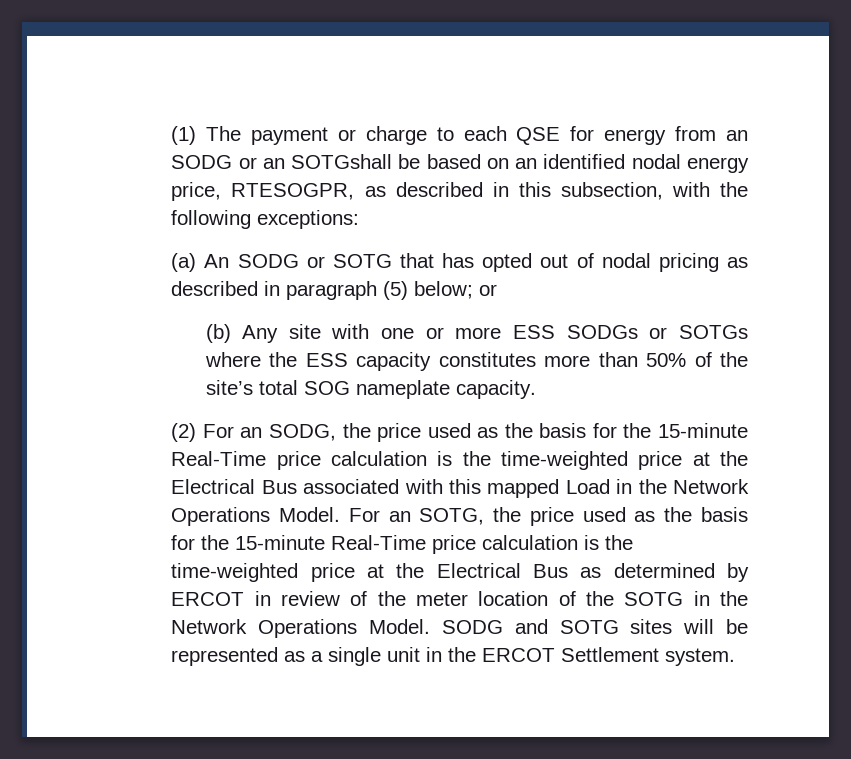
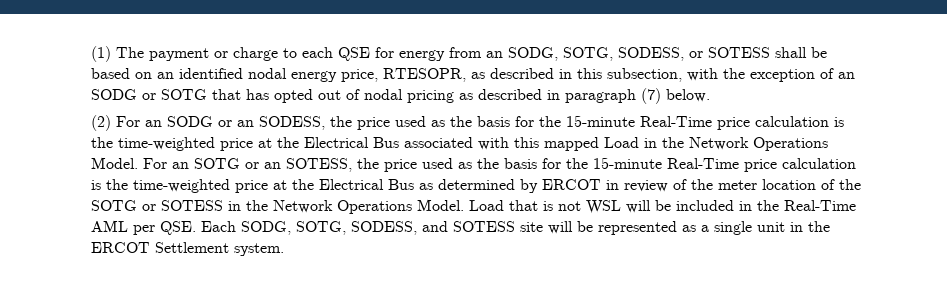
[171,154,393,169] SODG or an SOTGshall -> [507,47,807,61] SODG, SOTG, SODESS, or SOTESS shall
[231,183,355,200] RTESOGPR, -> [382,68,466,82] RTESOPR,
[171,210,360,229] [171,253,230,272] following exceptions: // (a) An -> [749,68,855,82] exception of an
[383,281,498,300] [205,324,749,343] [204,352,748,371] [205,380,536,399] (5) below; or // (b) Any site with one or more ESS SODGs or SOTGs where the ESS capacity constitutes more than 50% of the site’s total SOG nameplate capacity. -> [640,88,710,104] (7) below.
[268,424,336,441] SODG, -> [166,116,325,130] SODG or an SODESS,
[419,508,485,525] SOTG, -> [193,158,352,172] SOTG or an SOTESS,
[693,591,749,606] [171,619,673,638] in the Network Operations Model. SODG and SOTG sites -> [141,199,856,214] [90,220,543,235] or SOTESS in the Network Operations Model. Load that is not WSL will be included in the Real-Time AML per QSE. Each SODG, SOTG, SODESS, and SOTESS site

